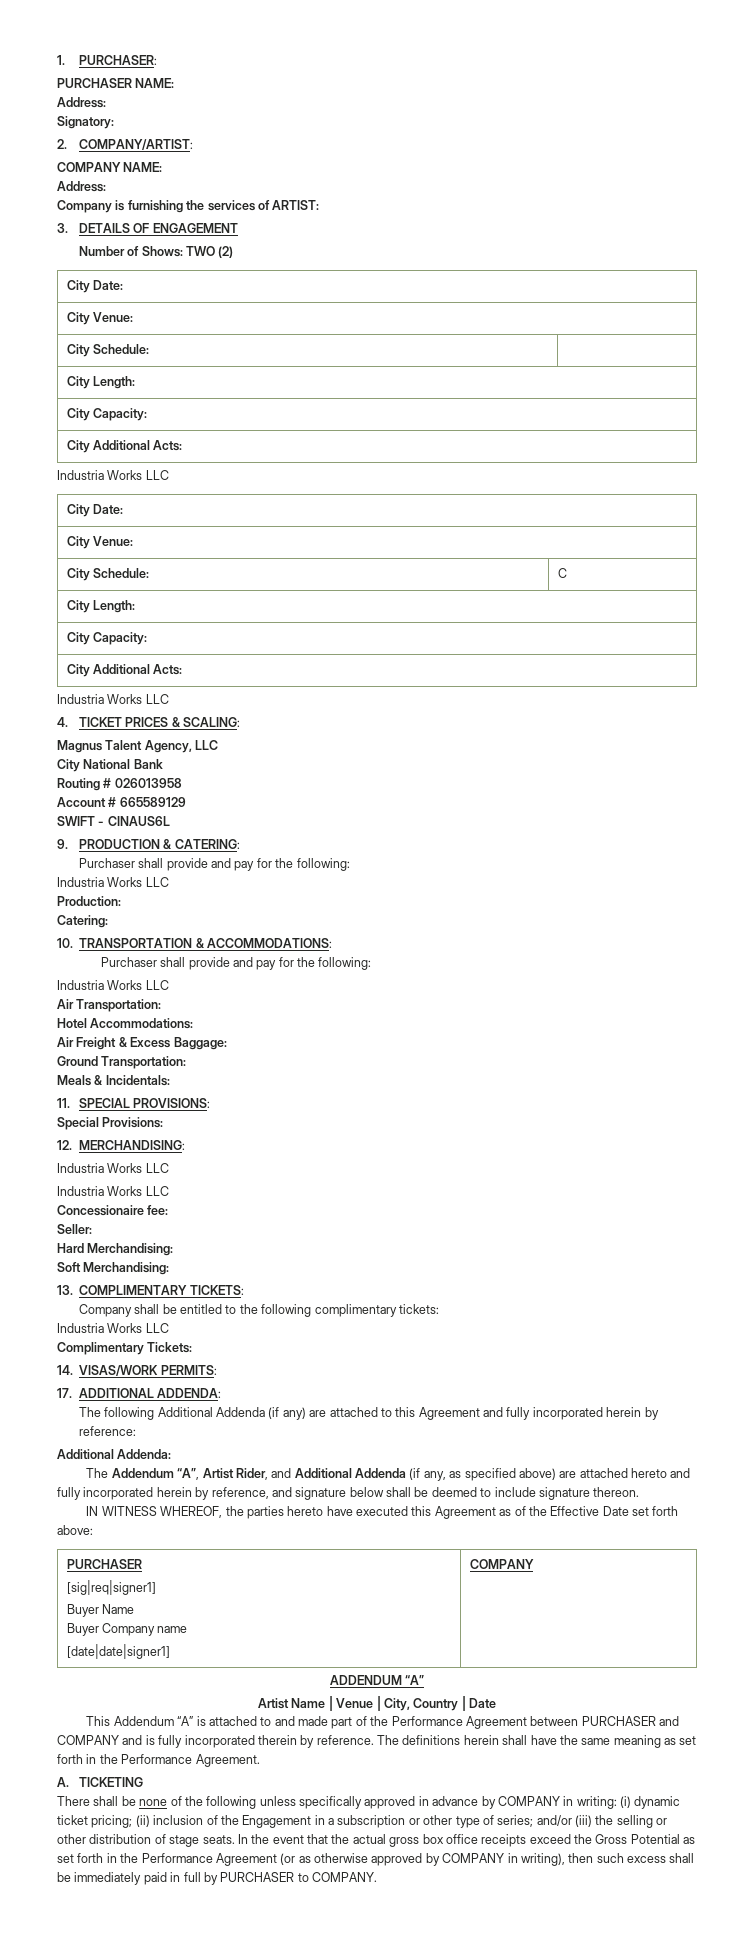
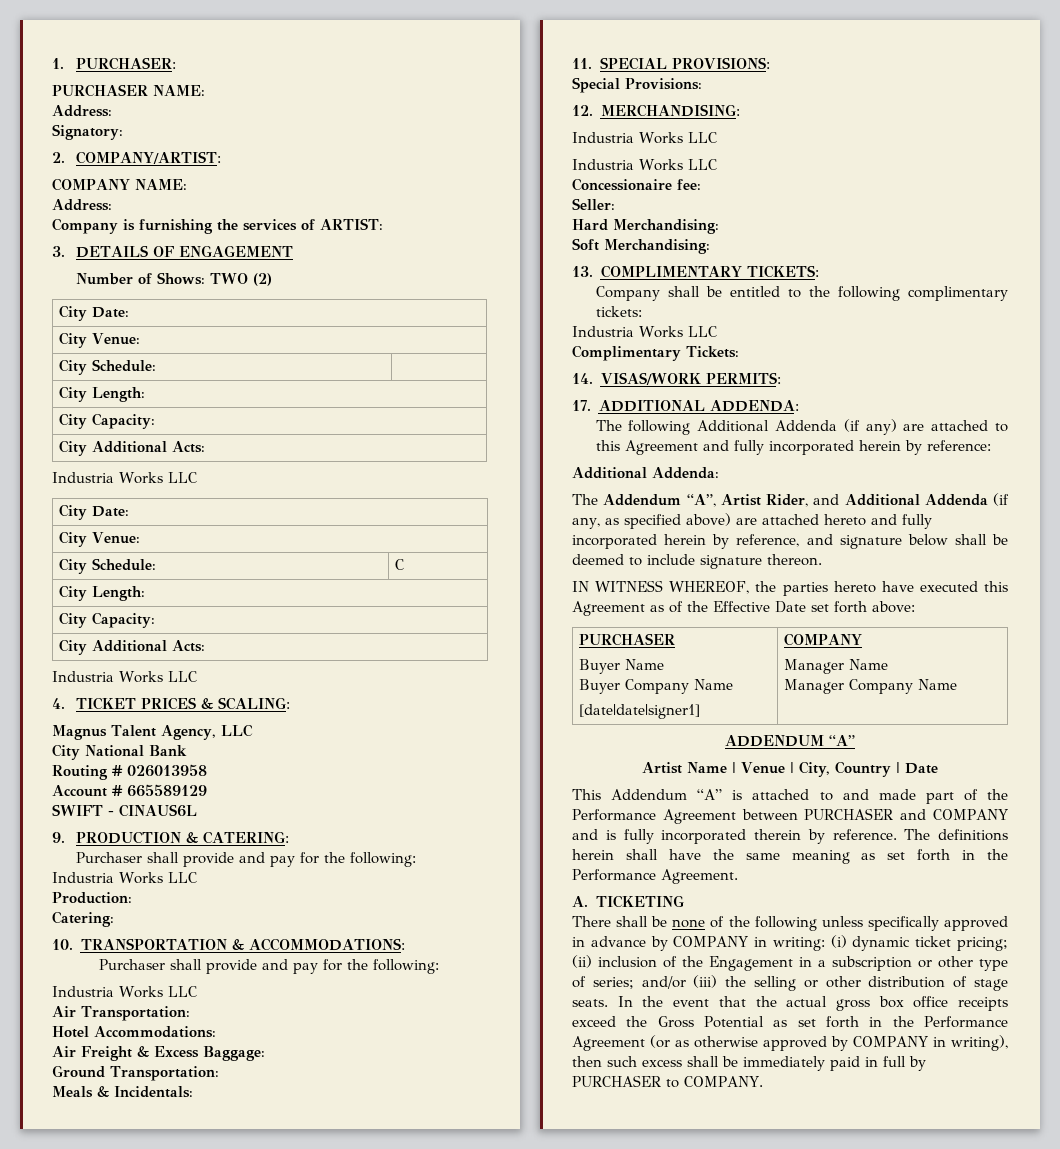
[66,1580,156,1595] // [sig|req|signer1] -> (675, 639) none
[157,1626,188,1633] name -> [693,679,733,690] Name
(534, 1564) none -> [783,659,888,674] [783,679,957,694] // Manager Name // Manager Company Name

